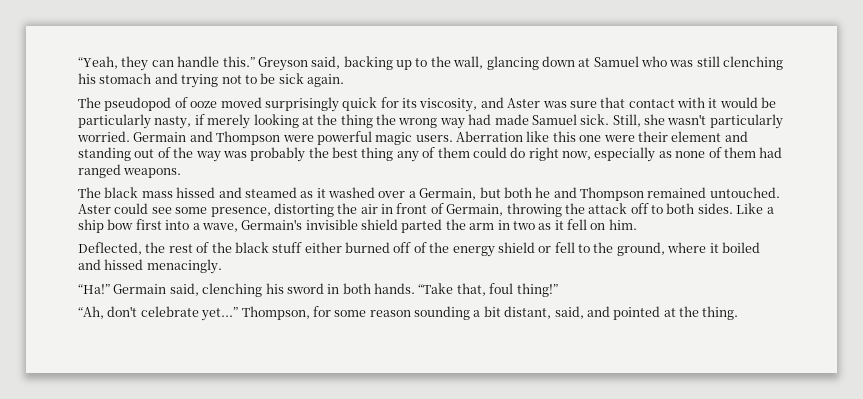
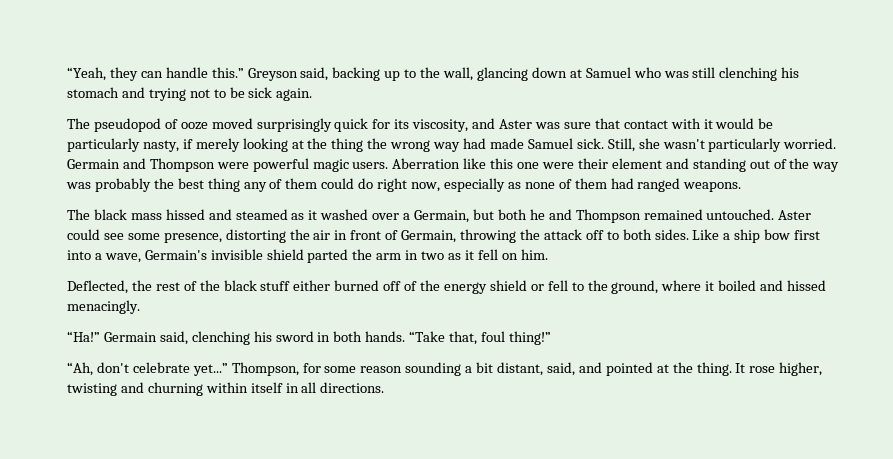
(739, 313) none -> [735,362,823,376] [67,382,385,396] It rose higher, twisting and churning within itself in all directions.

